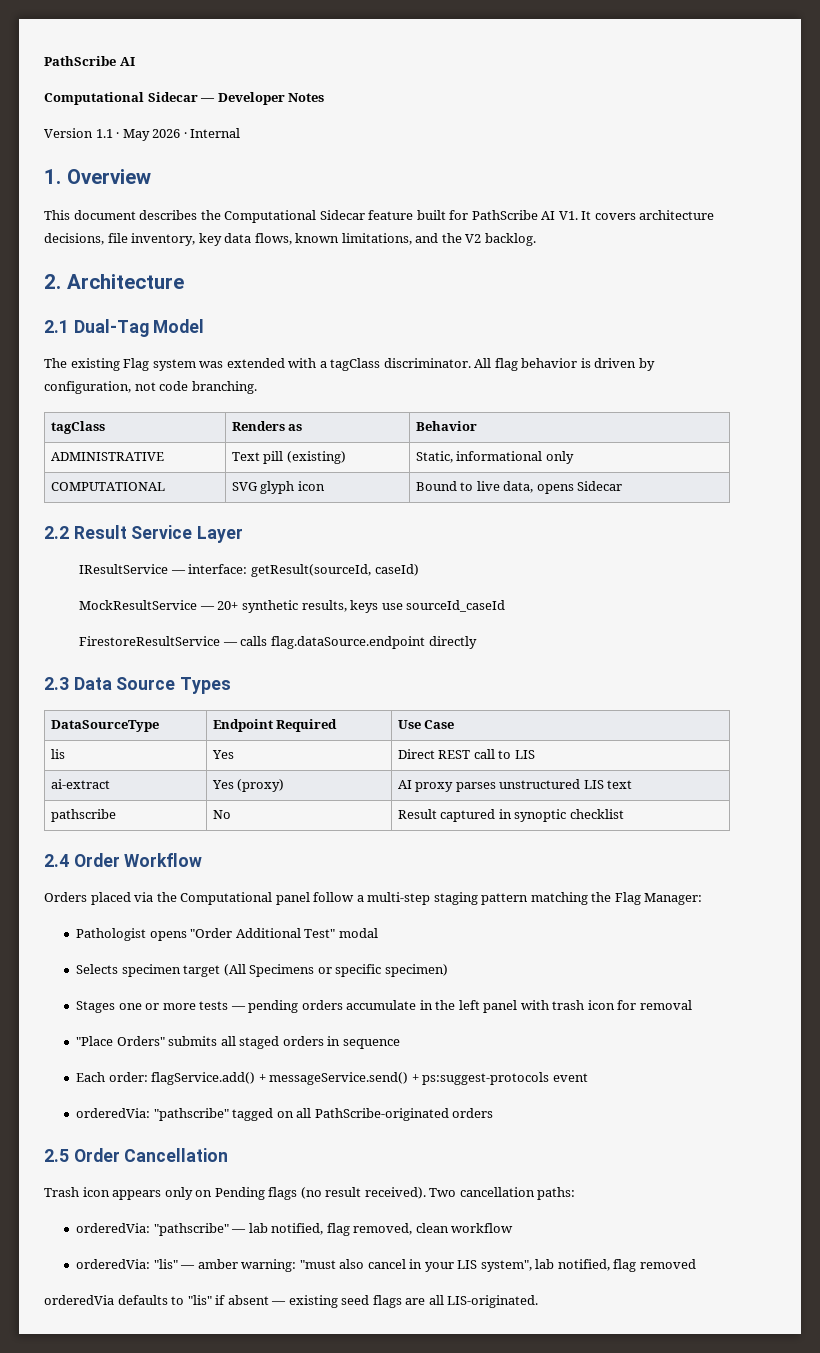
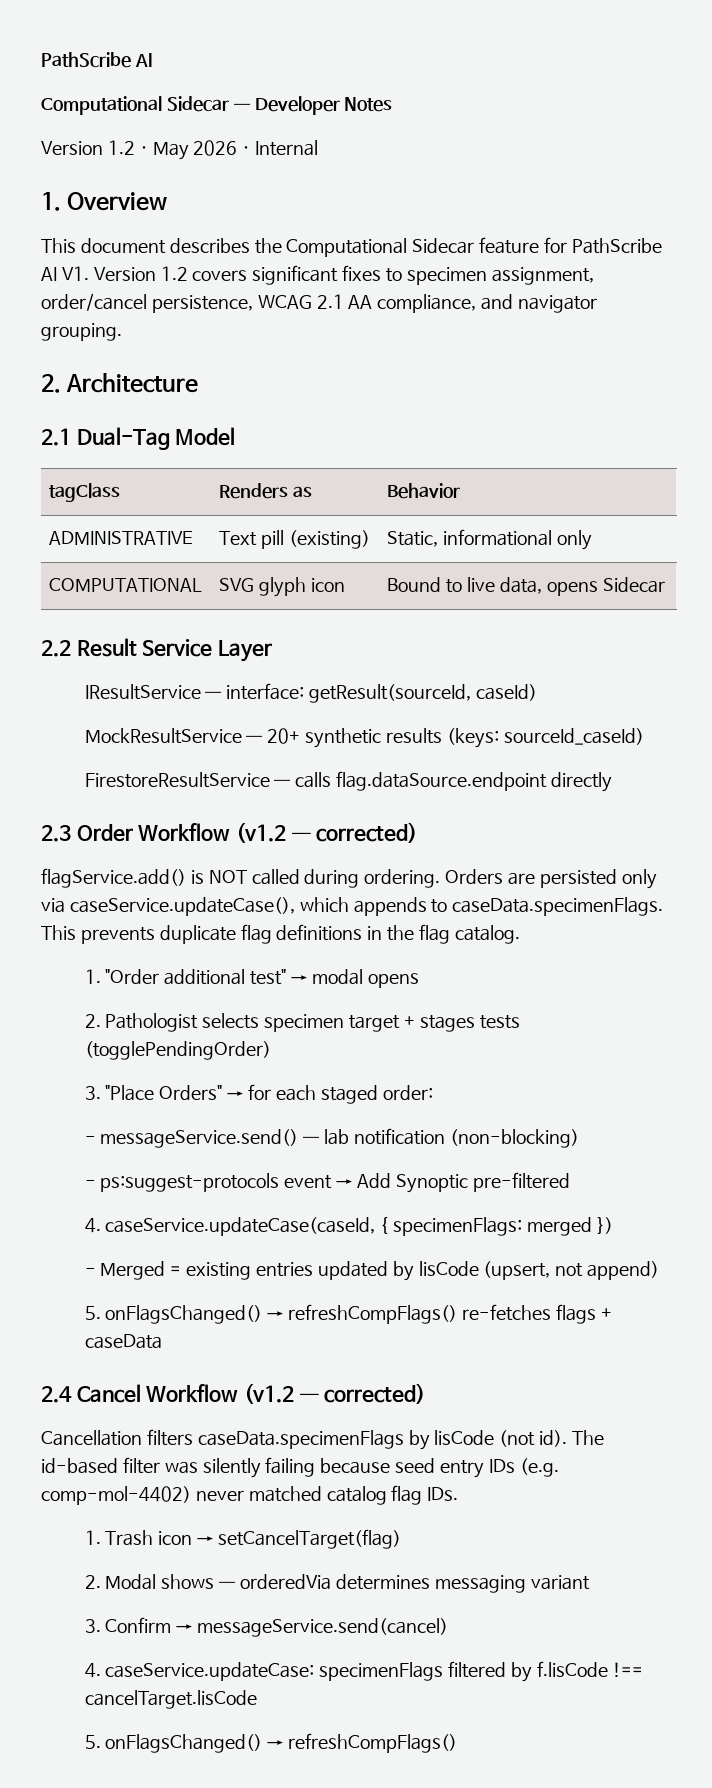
[95,129,113,138] 1.1 -> [107,140,135,155] 1.2
[416,210,446,220] built -> (540, 245) none
[581,210,715,220] [44,233,536,246] It covers architecture decisions, file inventory, key data flows, known limitations, and the V2 backlog. -> [93,265,594,285] [41,293,597,313] [41,323,122,341] Version 1.2 covers significant fixes to specimen assignment, order/cancel persistence, WCAG 2.1 AA compliance, and navigator grouping.
[44,358,655,371] [44,381,257,394] // The existing Flag system was extended with a tagClass discriminator. All flag behavior is driven by configuration, not code branching. -> (236, 436) none
[301,600,506,613] results, keys use sourceId_caseId -> [385,728,644,748] results (keys: sourceId_caseId)
[73,677,232,694] [50,720,159,732] [212,719,338,732] [397,720,455,729] [50,749,65,759] [211,750,234,759] [397,749,535,759] [50,779,110,789] [211,779,285,792] [397,779,633,792] [50,809,116,822] [212,810,231,819] [397,809,624,822] Data Source Types // DataSourceType | Endpoint Required | Use Case // lis | Yes | Direct REST call to LIS // ai-extract | Yes (proxy) | AI proxy parses unstructured LIS text // pathscribe | No | Result captured in synoptic checklist -> [76,822,418,843] [41,868,657,889] [41,897,664,916] [41,924,520,944] [84,969,419,988] [84,1013,520,1032] [84,1041,271,1060] [84,1084,433,1104] [84,1128,579,1148] [84,1172,570,1193] [84,1217,613,1236] [84,1261,660,1281] [84,1304,612,1324] [84,1334,162,1349] Order Workflow (v1.2 — corrected) // flagService.add() is NOT called during ordering. Orders are persisted only via caseService.updateCase(), which appends to caseData.specimenFlags. This prevents duplicate flag definitions in the flag catalog. // 1. "Order additional test" → modal opens // 2. Pathologist selects specimen target + stages tests (togglePendingOrder) // 3. "Place Orders" → for each staged order: // - messageService.send() — lab notification (non-blocking) // - ps:suggest-protocols event → Add Synoptic pre-filtered // 4. caseService.updateCase(caseId, { specimenFlags: merged }) // - Merged = existing entries updated by lisCode (upsert, not append) // 5. onFlagsChanged() → refreshCompFlags() re-fetches flags + caseData
[73,853,203,867] [44,892,703,905] [76,928,378,941] [76,964,448,977] [76,1000,692,1013] [76,1036,400,1049] [76,1072,588,1085] [76,1108,494,1121] [44,1148,229,1162] [44,1187,576,1200] [76,1223,514,1236] [76,1259,696,1272] [44,1295,539,1308] Order Workflow // Orders placed via the Computational panel follow a multi-step staging pattern matching the Flag Manager: // Pathologist opens "Order Additional Test" modal // Selects specimen target (All Specimens or specific specimen) // Stages one or more tests — pending orders accumulate in the left panel with trash icon for removal // "Place Orders" submits all staged orders in sequence // Each order: flagService.add() + messageService.send() + ps:suggest-protocols event // orderedVia: "pathscribe" tagged on all PathScribe-originated orders // 2.5 Order Cancellation // Trash icon appears only on Pending flags (no result received). Two cancellation paths: // orderedVia: "pathscribe" — lab notified, flag removed, clean workflow // orderedVia: "lis" — amber warning: "must also cancel in your LIS system", lab notified, flag removed // orderedVia defaults to "lis" if absent — existing seed flags are all LIS-originated. -> [76,1383,426,1404] [41,1429,604,1450] [41,1457,559,1478] [41,1485,459,1505] [84,1529,401,1549] [84,1574,590,1593] [84,1617,449,1637] [84,1661,643,1682] [84,1690,258,1709] [84,1733,458,1753] Cancel Workflow (v1.2 — corrected) // Cancellation filters caseData.specimenFlags by lisCode (not id). The id-based filter was silently failing because seed entry IDs (e.g. comp-mol-4402) never matched catalog flag IDs. // 1. Trash icon → setCancelTarget(flag) // 2. Modal shows — orderedVia determines messaging variant // 3. Confirm → messageService.send(cancel) // 4. caseService.updateCase: specimenFlags filtered by f.lisCode !== cancelTarget.lisCode // 5. onFlagsChanged() → refreshCompFlags()

